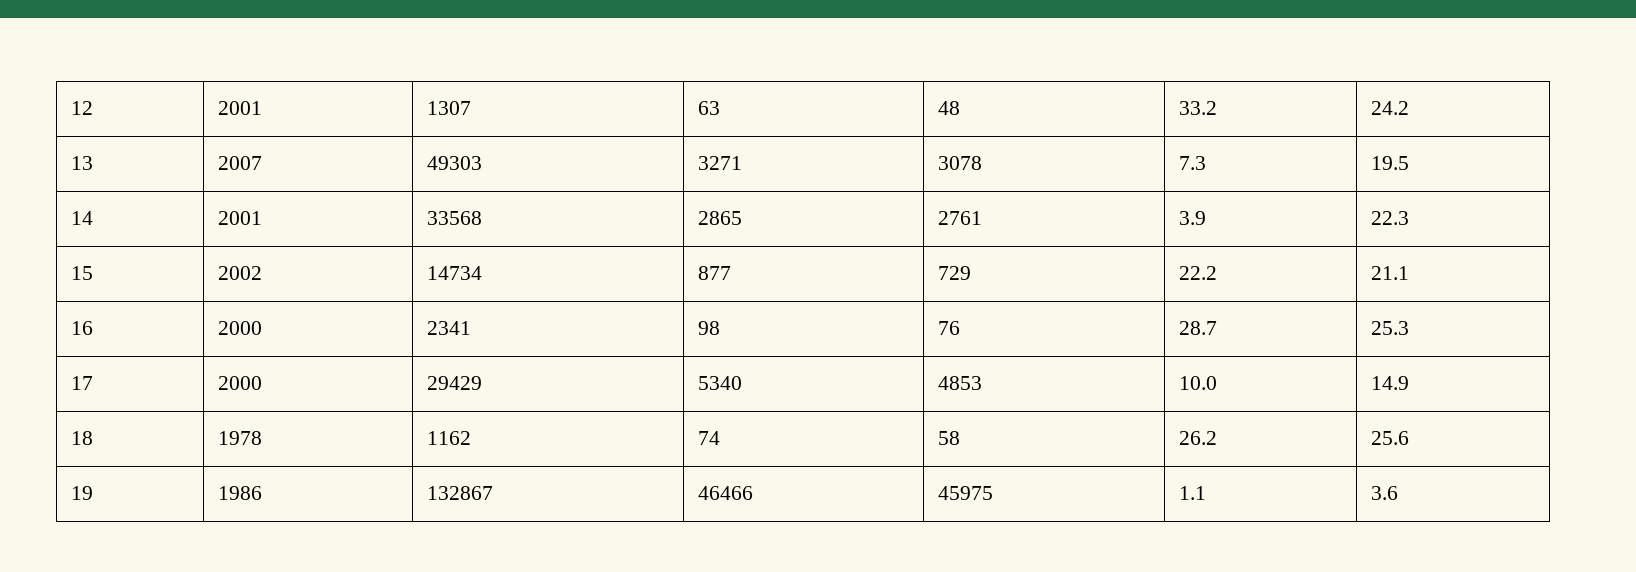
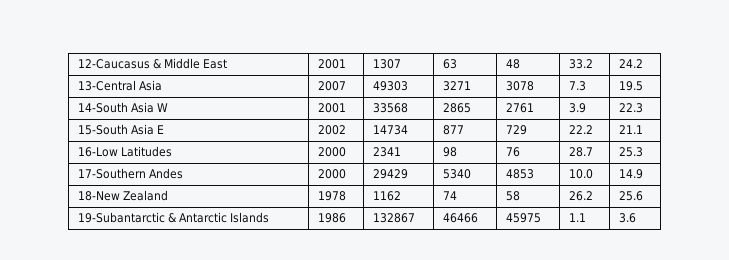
[70,101,93,115] 12 -> [78,58,228,69] 12-Caucasus & Middle East
[70,156,93,170] 13 -> [78,80,163,91] 13-Central Asia
[70,211,93,225] 14 -> [78,102,169,113] 14-South Asia W
[70,266,93,280] 15 -> [78,124,165,135] 15-South Asia E
[70,321,93,335] 16 -> [78,146,173,157] 16-Low Latitudes
[70,376,93,390] 17 -> [78,168,184,179] 17-Southern Andes
[70,431,93,445] 18 -> [78,190,169,201] 18-New Zealand
[70,486,93,500] 19 -> [78,212,270,223] 19-Subantarctic & Antarctic Islands

